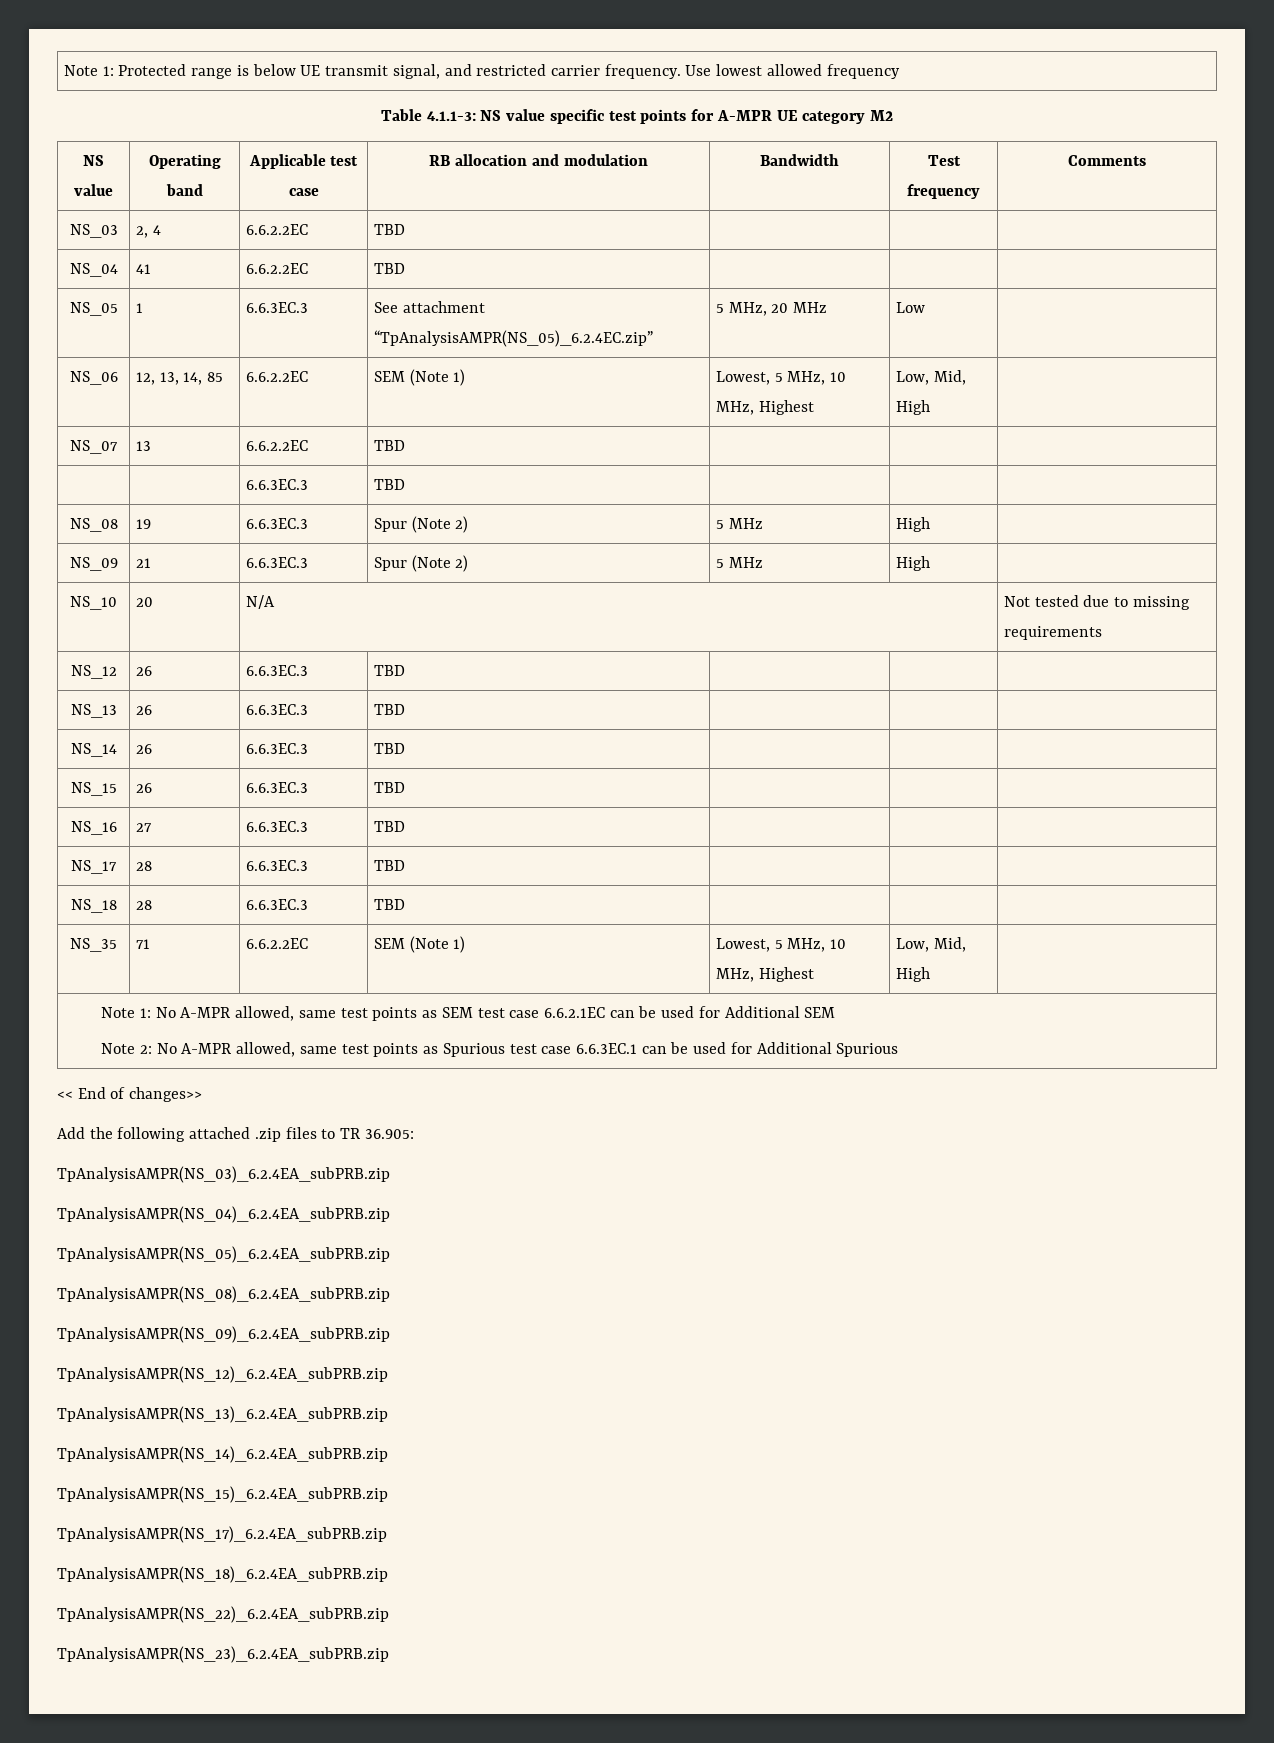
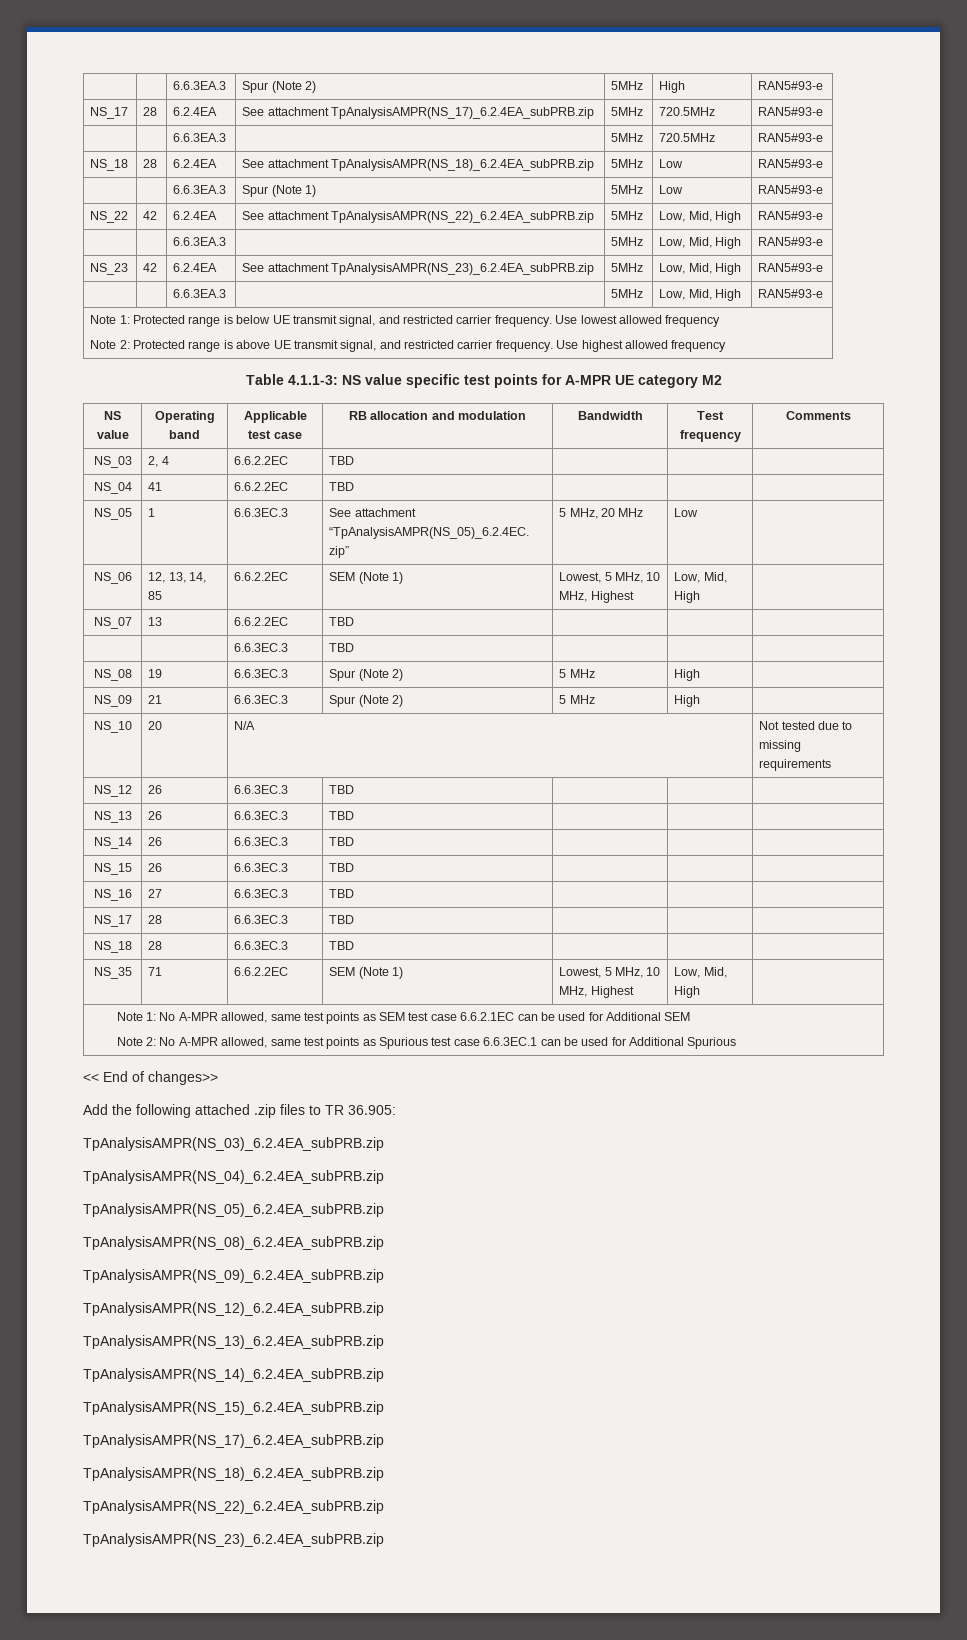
(64, 70) none -> [173,81,227,90] [242,81,317,93] [611,81,644,90] [659,81,686,93] [758,81,824,90] [90,107,129,119] [143,107,158,116] [173,107,218,116] [242,107,595,119] [611,107,644,116] [659,107,716,116] [758,107,824,116] [173,133,227,142] [611,133,644,142] [659,133,716,142] [758,133,824,142] [90,159,129,171] [143,159,158,168] [173,159,218,168] [242,159,595,171] [611,159,644,168] [659,159,684,168] [758,159,824,168] [173,185,227,194] [242,185,317,197] [611,185,644,194] [659,185,684,194] [758,185,824,194] [90,211,129,223] [143,211,158,220] [173,211,218,220] [242,211,595,223] [611,211,644,220] [659,211,742,223] [758,211,824,220] [173,237,227,246] [611,237,644,246] [659,237,742,249] [758,237,824,246] [90,263,129,275] [143,263,158,272] [173,263,218,272] [242,263,595,275] [611,263,644,272] [659,263,742,275] [758,263,824,272] [173,289,227,298] [611,289,644,298] [659,289,742,301] [758,289,824,298] | | 6.6.3EA.3 | Spur (Note 2) | 5MHz | High | RAN5#93-e // NS_17 | 28 | 6.2.4EA | See attachment TpAnalysisAMPR(NS_17)_6.2.4EA_subPRB.zip | 5MHz | 720.5MHz | RAN5#93-e // | | 6.6.3EA.3 | | 5MHz | 720.5MHz | RAN5#93-e // NS_18 | 28 | 6.2.4EA | See attachment TpAnalysisAMPR(NS_18)_6.2.4EA_subPRB.zip | 5MHz | Low | RAN5#93-e // | | 6.6.3EA.3 | Spur (Note 1) | 5MHz | Low | RAN5#93-e // NS_22 | 42 | 6.2.4EA | See attachment TpAnalysisAMPR(NS_22)_6.2.4EA_subPRB.zip | 5MHz | Low, Mid, High | RAN5#93-e // | | 6.6.3EA.3 | | 5MHz | Low, Mid, High | RAN5#93-e // NS_23 | 42 | 6.2.4EA | See attachment TpAnalysisAMPR(NS_23)_6.2.4EA_subPRB.zip | 5MHz | Low, Mid, High | RAN5#93-e // | | 6.6.3EA.3 | | 5MHz | Low, Mid, High | RAN5#93-e //
(900, 71) none -> [90,340,727,352] // Note 2: Protected range is above UE transmit signal, and restricted carrier frequency. Use highest allowed frequency

